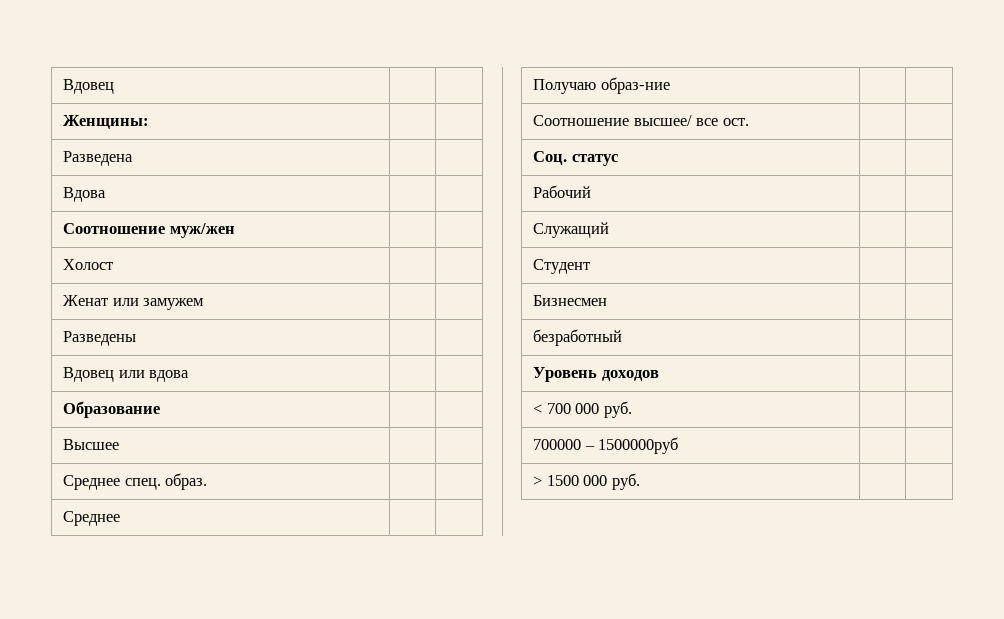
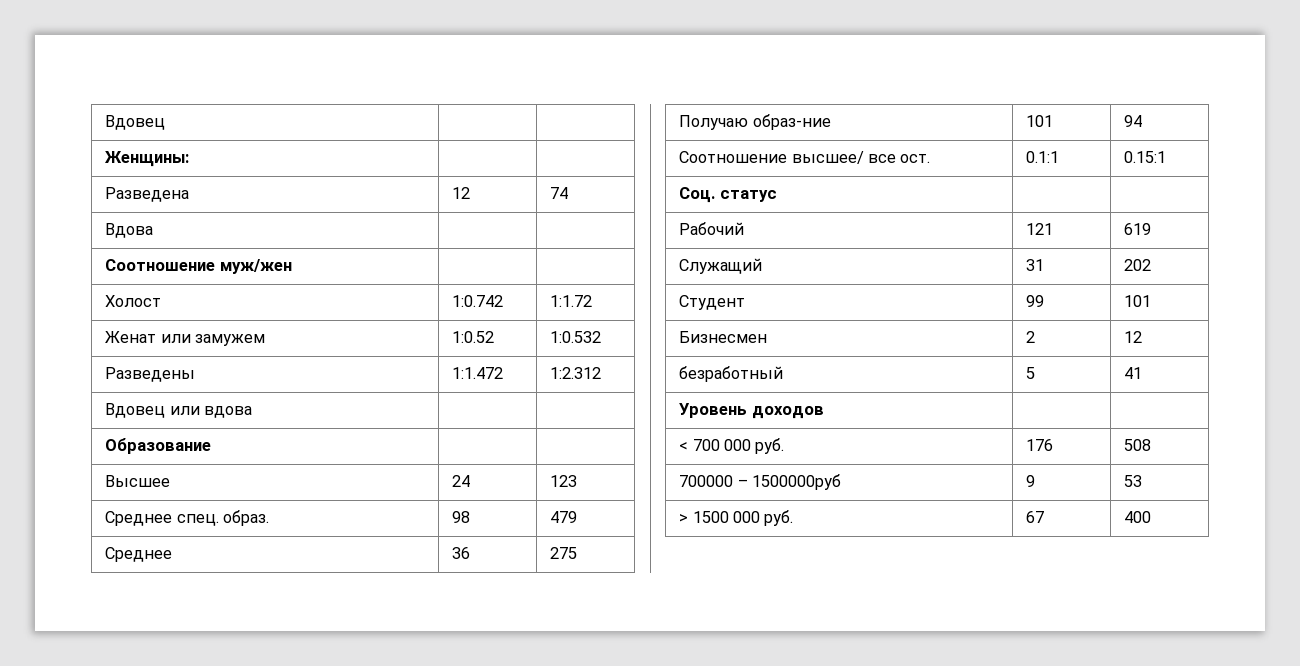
(134, 158) | -> [452,187,471,199] [550,187,569,199] 12 | 74
(114, 264) | -> [452,295,504,307] [550,295,593,307] 1:0.742 | 1:1.72
(205, 304) | -> [452,331,495,343] [550,331,602,343] 1:0.52 | 1:0.532
(137, 338) | -> [452,367,504,379] [550,367,602,379] 1:1.472 | 1:2.312
(120, 444) | -> [452,475,471,487] [550,475,578,487] 24 | 123
(208, 481) | -> [452,511,471,523] [550,511,578,523] 98 | 479
(121, 518) | -> [452,547,471,559] [550,547,578,559] 36 | 275
(670, 85) | -> [1026,115,1054,127] [1124,115,1143,127] 101 | 94
(749, 122) | -> [1026,151,1060,163] [1124,151,1167,163] 0.1:1 | 0.15:1
(592, 191) | -> [1026,223,1054,235] [1124,223,1152,235] 121 | 619
(610, 230) | -> [1026,259,1045,271] [1124,259,1152,271] 31 | 202
(591, 266) | -> [1026,295,1045,307] [1124,295,1152,307] 99 | 101
(608, 300) | -> [1026,331,1036,343] [1124,331,1143,343] 2 | 12
(623, 337) | -> [1026,367,1036,379] [1124,367,1143,379] 5 | 41
(632, 409) | -> [1026,439,1054,451] [1124,439,1152,451] 176 | 508
(679, 445) | -> [1026,475,1036,487] [1124,475,1143,487] 9 | 53
(640, 481) | -> [1026,511,1045,523] [1124,511,1152,523] 67 | 400

